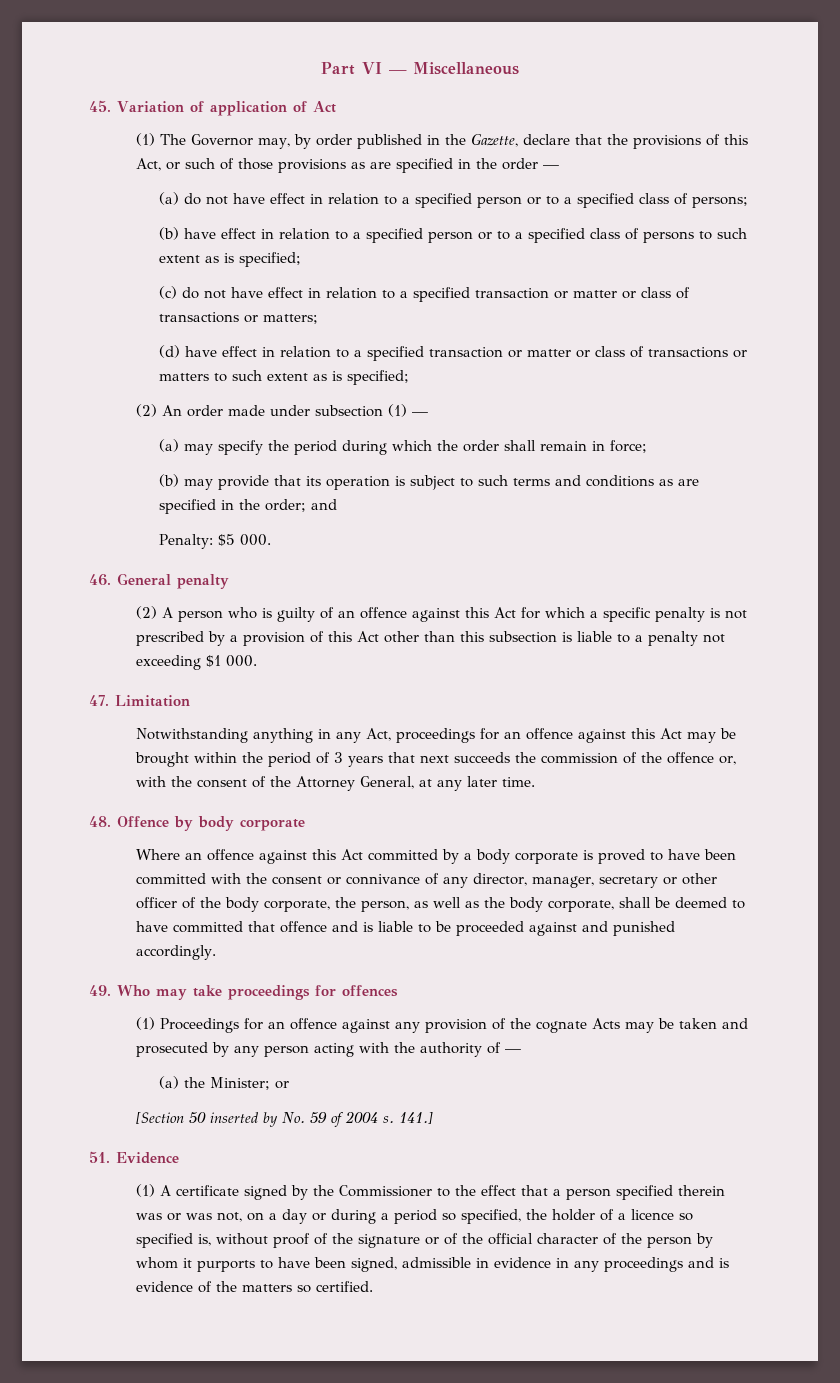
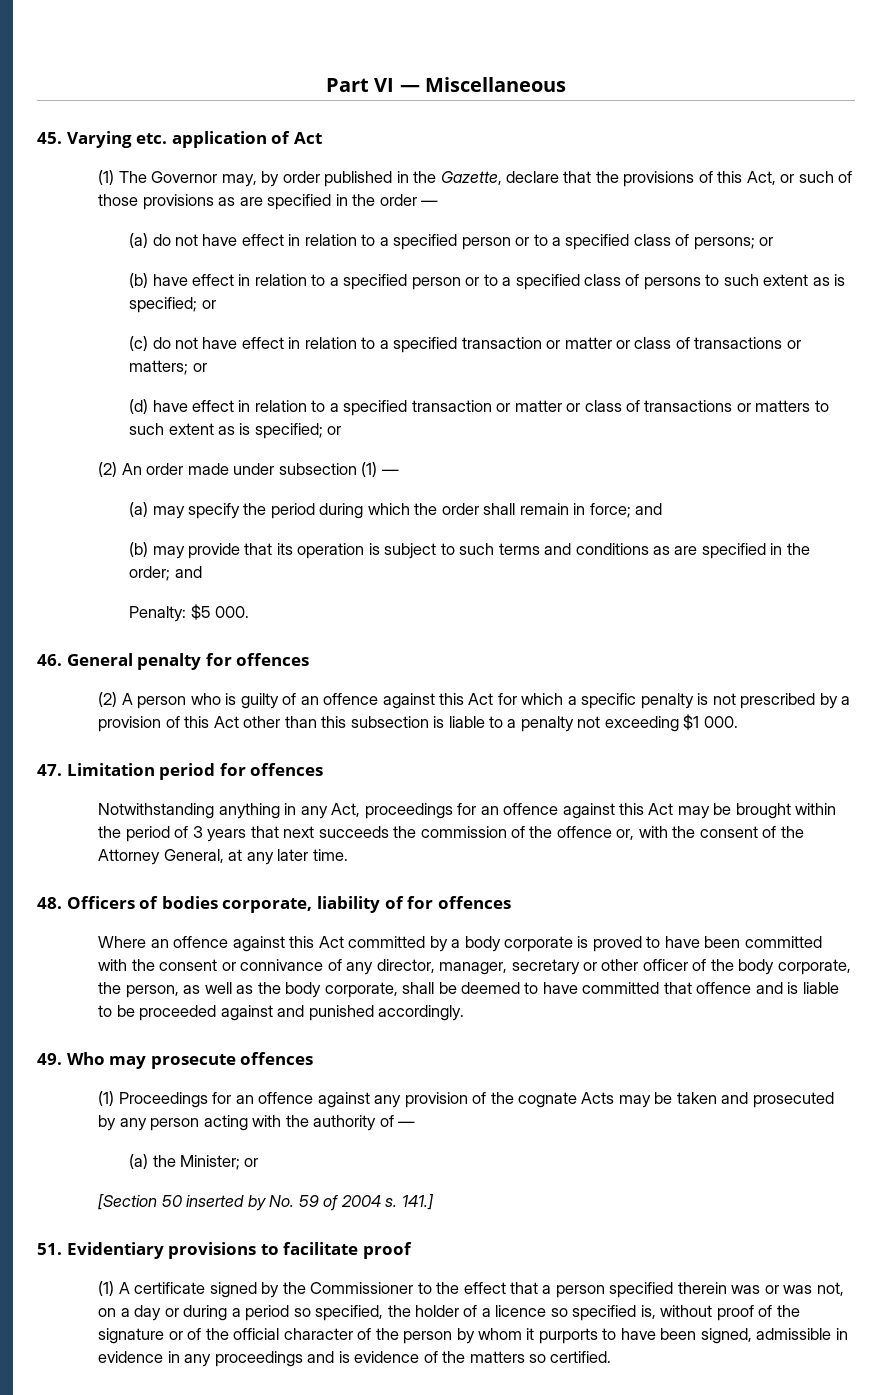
[117,101,204,113] Variation of -> [66,131,168,148] Varying etc.
(748, 202) none -> [759,237,774,246] or
(301, 259) none -> [201,300,216,309] or
(318, 319) none -> [192,363,207,372] or
(409, 377) none -> [327,426,342,435] or
(647, 446) none -> [635,503,663,515] and
(229, 581) none -> [205,653,310,666] for offences
(190, 701) none -> [159,763,324,780] period for offences
[117,816,305,831] Offence by body corporate -> [66,896,511,913] Officers of bodies corporate, liability of for offences
[193,985,336,1000] take proceedings for -> [150,1054,236,1069] prosecute
[116,1152,179,1164] Evidence -> [66,1242,412,1259] Evidentiary provisions to facilitate proof

